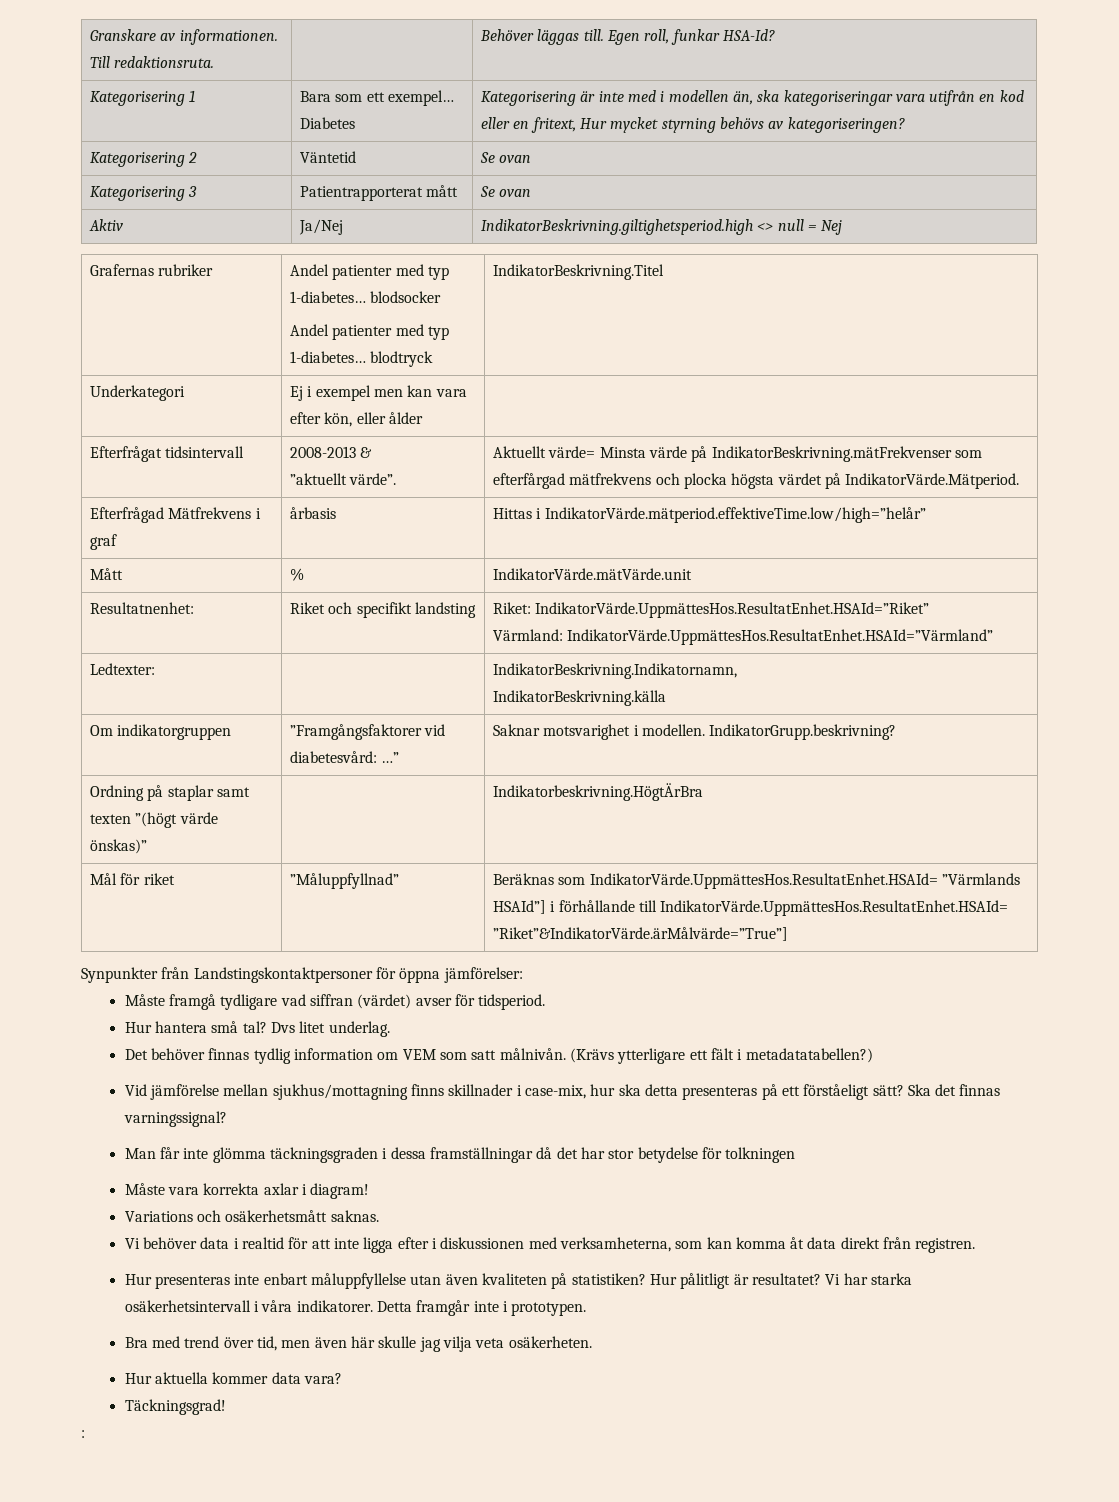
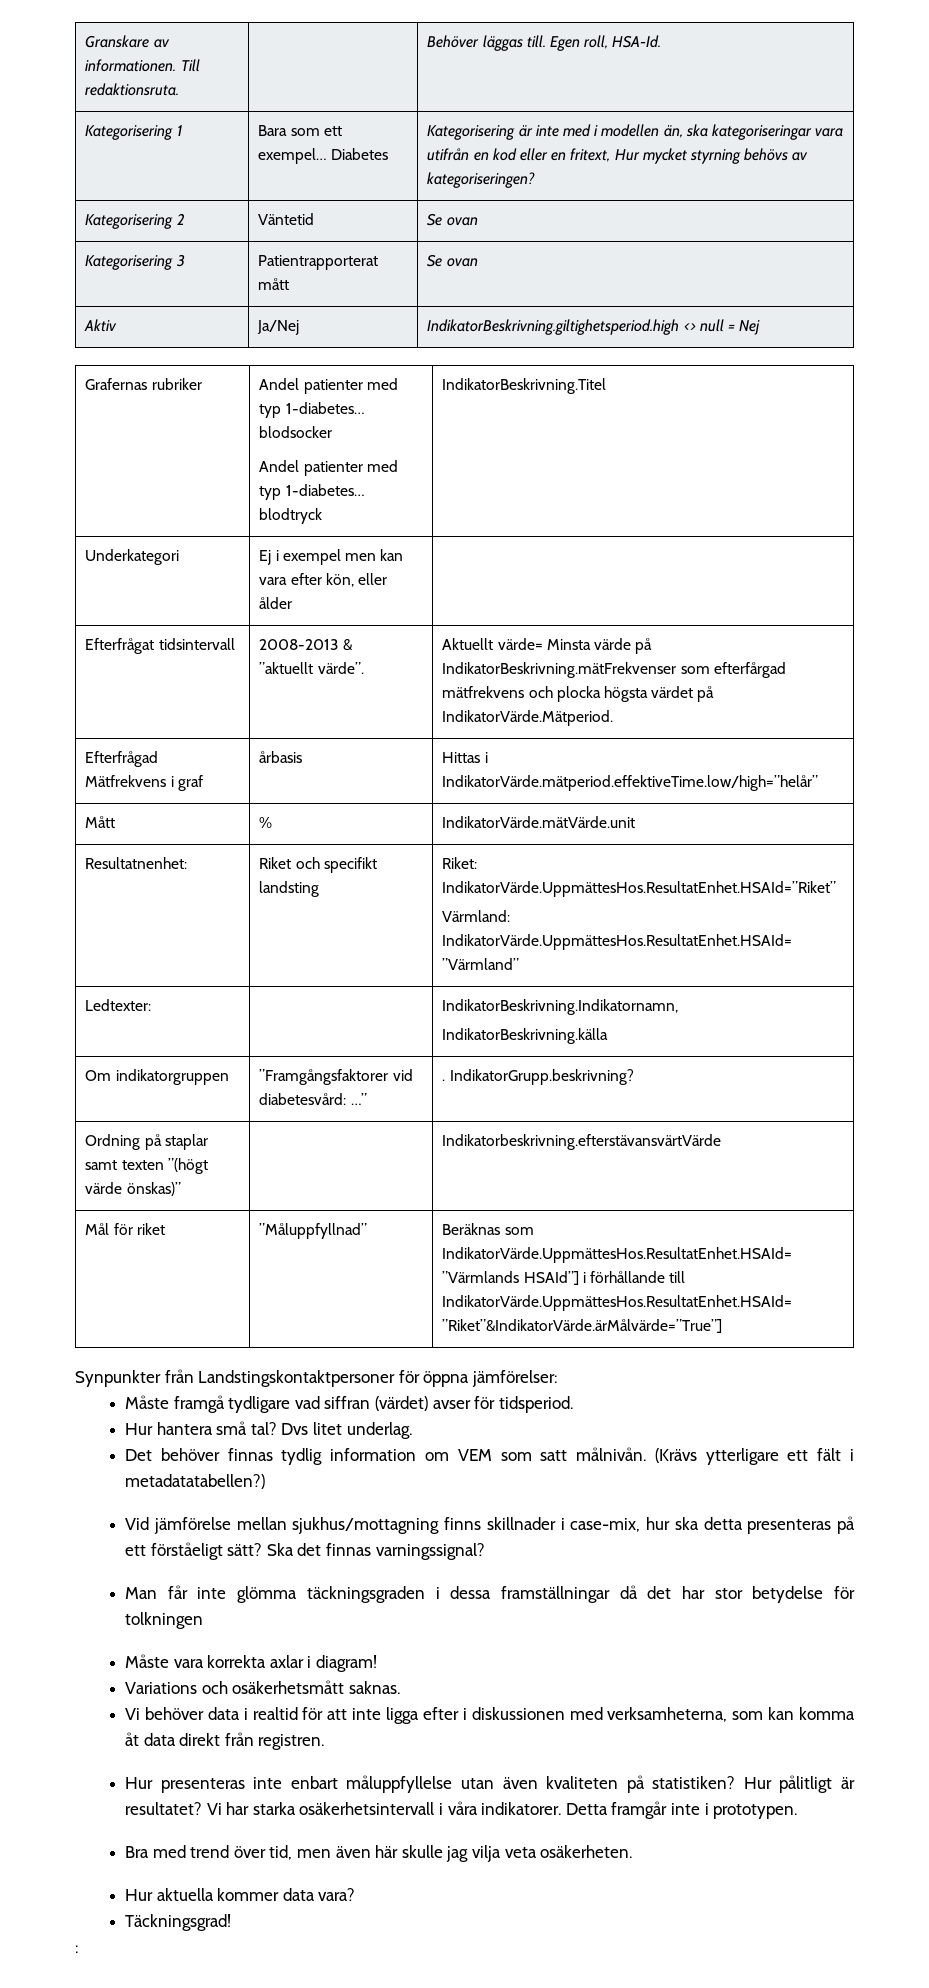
[670,29,775,45] funkar HSA-Id? -> [612,35,662,48] HSA-Id.
[492,724,705,740] Saknar motsvarighet i modellen. -> [442,1079,446,1081] .
[492,783,703,801] Indikatorbeskrivning.HögtÄrBra -> [442,1134,722,1150] Indikatorbeskrivning.efterstävansvärtVärde

